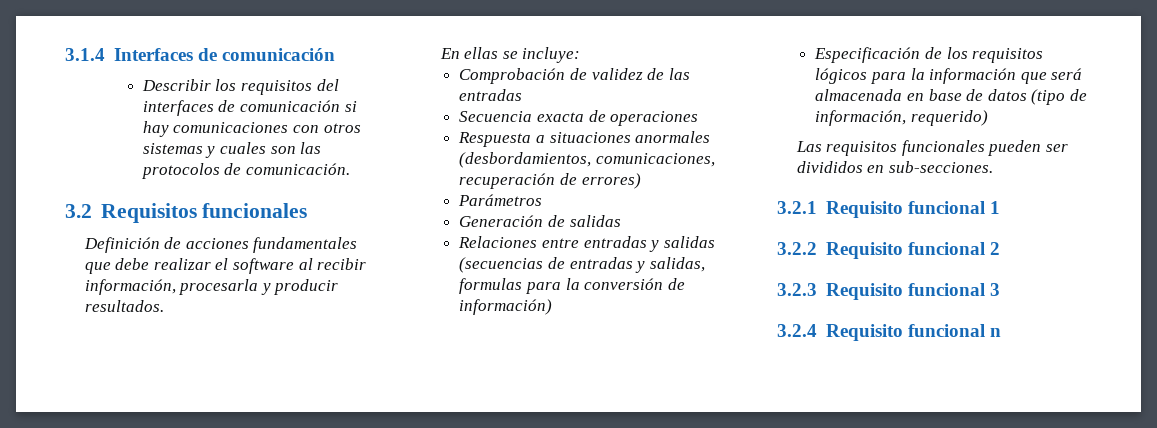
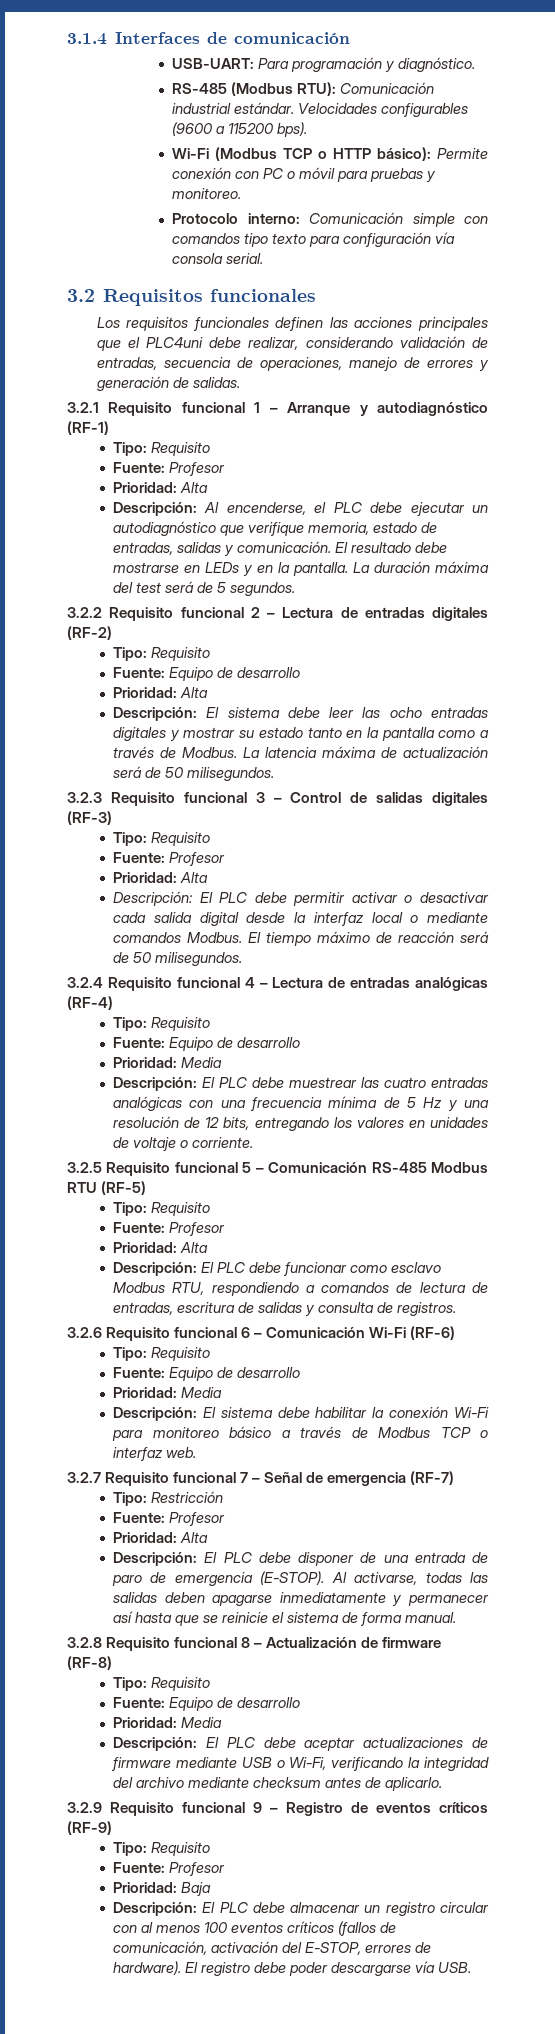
[141,79,339,95] [142,100,357,116] [142,121,361,137] [142,142,322,158] [141,163,351,179] [65,203,308,223] [83,237,358,253] [84,258,367,274] [84,279,339,295] [84,300,164,312] [439,47,581,63] [459,68,690,84] [459,89,523,101] [459,110,699,126] [458,131,711,147] [459,152,716,168] [459,173,641,189] [458,194,543,206] [459,215,621,227] [458,236,715,252] [459,257,705,273] [459,278,685,294] [459,299,553,315] [814,47,1044,63] [815,68,1083,84] [815,89,1087,105] [815,110,989,126] [795,140,1069,156] [796,161,993,173] [777,201,1000,218] [777,242,1000,259] [777,283,1000,300] [777,324,1001,341] Describir los requisitos del interfaces de comunicación si hay comunicaciones con otros sistemas y cuales son las protocolos de comunicación. // 3.2 Requisitos funcionales // Definición de acciones fundamentales que debe realizar el software al recibir información, procesarla y producir resultados. // En ellas se incluye: // Comprobación de validez de las entradas // Secuencia exacta de operaciones // Respuesta a situaciones anormales (desbordamientos, comunicaciones, recuperación de errores) // Parámetros // Generación de salidas // Relaciones entre entradas y salidas (secuencias de entradas y salidas, formulas para la conversión de información) // Especificación de los requisitos lógicos para la información que será almacenada en base de datos (tipo de información, requerido) // Las requisitos funcionales pueden ser divididos en sub-secciones. // 3.2.1 Requisito funcional 1 // 3.2.2 Requisito funcional 2 // 3.2.3 Requisito funcional 3 // 3.2.4 Requisito funcional n -> [172,57,476,73] [172,82,435,96] [172,102,469,117] [172,122,308,137] [172,147,488,161] [172,167,437,183] [172,188,242,199] [172,212,488,227] [172,232,456,247] [172,253,264,264] [67,289,316,306] [96,317,488,331] [96,336,488,351] [96,357,489,372] [96,376,240,391] [67,402,489,416] [67,421,109,435] [113,442,211,456] [113,462,226,476] [113,482,209,493] [113,502,489,517] [113,521,438,536] [113,541,448,557] [113,561,489,577] [113,581,296,596] [67,607,488,621] [67,626,112,640] [113,647,211,661] [113,667,301,681] [113,687,209,698] [113,707,489,721] [113,727,490,742] [113,746,489,758] [113,766,275,781] [67,792,488,806] [67,811,112,825] [113,832,211,846] [113,852,226,866] [113,872,209,883] [113,891,489,906] [113,912,489,926] [113,931,490,946] [113,952,243,966] [67,977,488,991] [67,996,113,1010] [113,1017,211,1031] [113,1037,301,1051] [113,1057,223,1068] [113,1077,489,1091] [113,1096,490,1112] [113,1116,489,1131] [113,1137,254,1152] [67,1162,489,1176] [67,1181,147,1195] [113,1202,211,1216] [113,1222,226,1236] [113,1242,209,1253] [113,1262,442,1276] [113,1282,489,1296] [113,1302,457,1317] [67,1326,456,1341] [113,1347,211,1361] [113,1367,301,1381] [113,1387,223,1398] [113,1406,489,1421] [112,1426,489,1441] [113,1447,197,1461] [67,1471,455,1486] [113,1491,224,1506] [113,1512,226,1526] [113,1532,209,1543] [113,1552,489,1566] [112,1571,489,1586] [113,1592,489,1607] [113,1611,457,1626] [67,1637,442,1651] [67,1656,112,1670] [113,1677,211,1691] [113,1697,301,1711] [113,1717,223,1728] [113,1737,488,1751] [111,1757,489,1771] [113,1777,443,1791] [67,1802,488,1816] [67,1821,112,1835] [113,1842,211,1856] [113,1862,226,1876] [113,1882,212,1897] [113,1902,490,1916] [113,1921,397,1936] [113,1941,432,1955] [113,1961,472,1976] USB-UART: Para programación y diagnóstico. // RS-485 (Modbus RTU): Comunicación industrial estándar. Velocidades configurables (9600 a 115200 bps). // Wi-Fi (Modbus TCP o HTTP básico): Permite conexión con PC o móvil para pruebas y monitoreo. // Protocolo interno: Comunicación simple con comandos tipo texto para configuración vía consola serial. // 3.2 Requisitos funcionales // Los requisitos funcionales definen las acciones principales que el PLC4uni debe realizar, considerando validación de entradas, secuencia de operaciones, manejo de errores y generación de salidas. // 3.2.1 Requisito funcional 1 – Arranque y autodiagnóstico (RF-1) // Tipo: Requisito // Fuente: Profesor // Prioridad: Alta // Descripción: Al encenderse, el PLC debe ejecutar un autodiagnóstico que verifique memoria, estado de entradas, salidas y comunicación. El resultado debe mostrarse en LEDs y en la pantalla. La duración máxima del test será de 5 segundos. // 3.2.2 Requisito funcional 2 – Lectura de entradas digitales (RF-2) // Tipo: Requisito // Fuente: Equipo de desarrollo // Prioridad: Alta // Descripción: El sistema debe leer las ocho entradas digitales y mostrar su estado tanto en la pantalla como a través de Modbus. La latencia máxima de actualización será de 50 milisegundos. // 3.2.3 Requisito funcional 3 – Control de salidas digitales (RF-3) // Tipo: Requisito // Fuente: Profesor // Prioridad: Alta // Descripción: El PLC debe permitir activar o desactivar cada salida digital desde la interfaz local o mediante comandos Modbus. El tiempo máximo de reacción será de 50 milisegundos. // 3.2.4 Requisito funcional 4 – Lectura de entradas analógicas (RF-4) // Tipo: Requisito // Fuente: Equipo de desarrollo // Prioridad: Media // Descripción: El PLC debe muestrear las cuatro entradas analógicas con una frecuencia mínima de 5 Hz y una resolución de 12 bits, entregando los valores en unidades de voltaje o corriente. // 3.2.5 Requisito funcional 5 – Comunicación RS-485 Modbus RTU (RF-5) // Tipo: Requisito // Fuente: Profesor // Prioridad: Alta // Descripción: El PLC debe funcionar como esclavo Modbus RTU, respondiendo a comandos de lectura de entradas, escritura de salidas y consulta de registros. // 3.2.6 Requisito funcional 6 – Comunicación Wi-Fi (RF-6) // Tipo: Requisito // Fuente: Equipo de desarrollo // Prioridad: Media // Descripción: El sistema debe habilitar la conexión Wi-Fi para monitoreo básico a través de Modbus TCP o interfaz web. // 3.2.7 Requisito funcional 7 – Señal de emergencia (RF-7) // Tipo: Restricción // Fuente: Profesor // Prioridad: Alta // Descripción: El PLC debe disponer de una entrada de paro de emergencia (E-STOP). Al activarse, todas las salidas deben apagarse inmediatamente y permanecer así hasta que se reinicie el sistema de forma manual. // 3.2.8 Requisito funcional 8 – Actualización de firmware (RF-8) // Tipo: Requisito // Fuente: Equipo de desarrollo // Prioridad: Media // Descripción: El PLC debe aceptar actualizaciones de firmware mediante USB o Wi-Fi, verificando la integridad del archivo mediante checksum antes de aplicarlo. // 3.2.9 Requisito funcional 9 – Registro de eventos críticos (RF-9) // Tipo: Requisito // Fuente: Profesor // Prioridad: Baja // Descripción: El PLC debe almacenar un registro circular con al menos 100 eventos críticos (fallos de comunicación, activación del E-STOP, errores de hardware). El registro debe poder descargarse vía USB.

